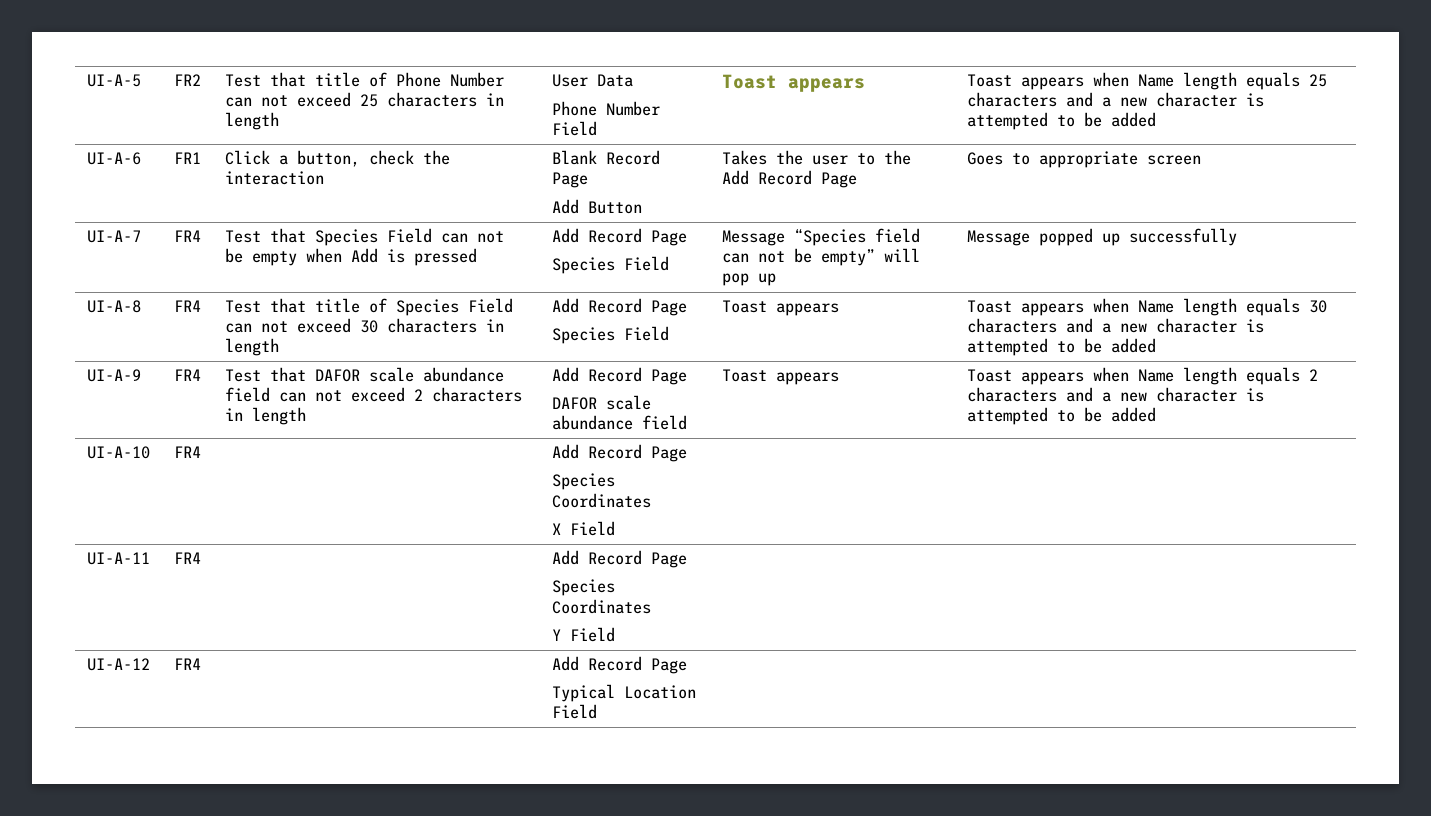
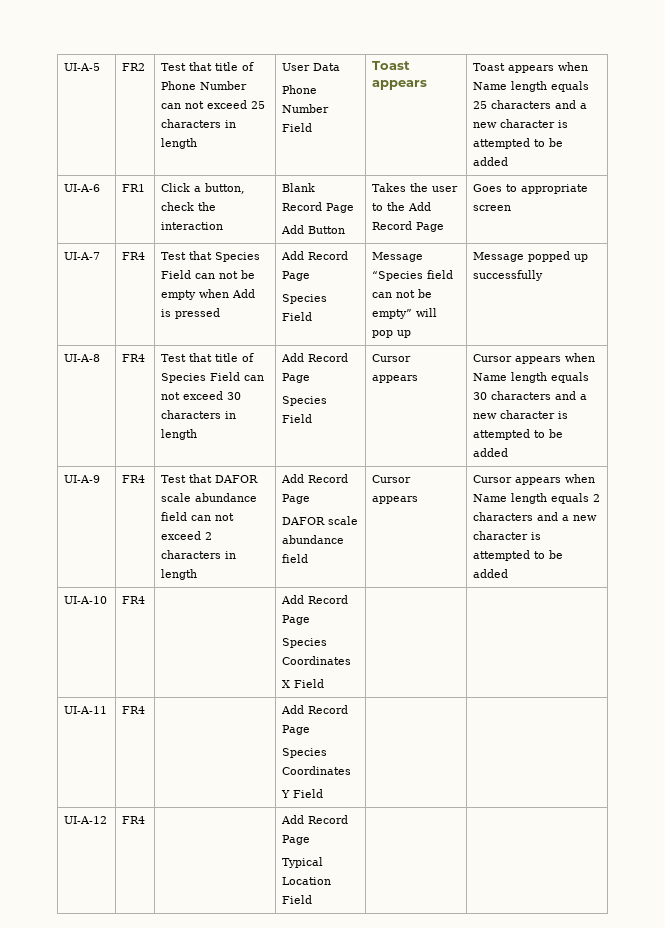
[721,300,839,316] [966,300,1012,313] Toast appears | Toast -> [372,354,412,362] [372,375,419,383] [473,354,513,362] Cursor appears | Cursor
[721,369,839,385] [966,369,1012,382] Toast appears | Toast -> [372,475,412,483] [372,496,419,504] [473,475,513,483] Cursor appears | Cursor

